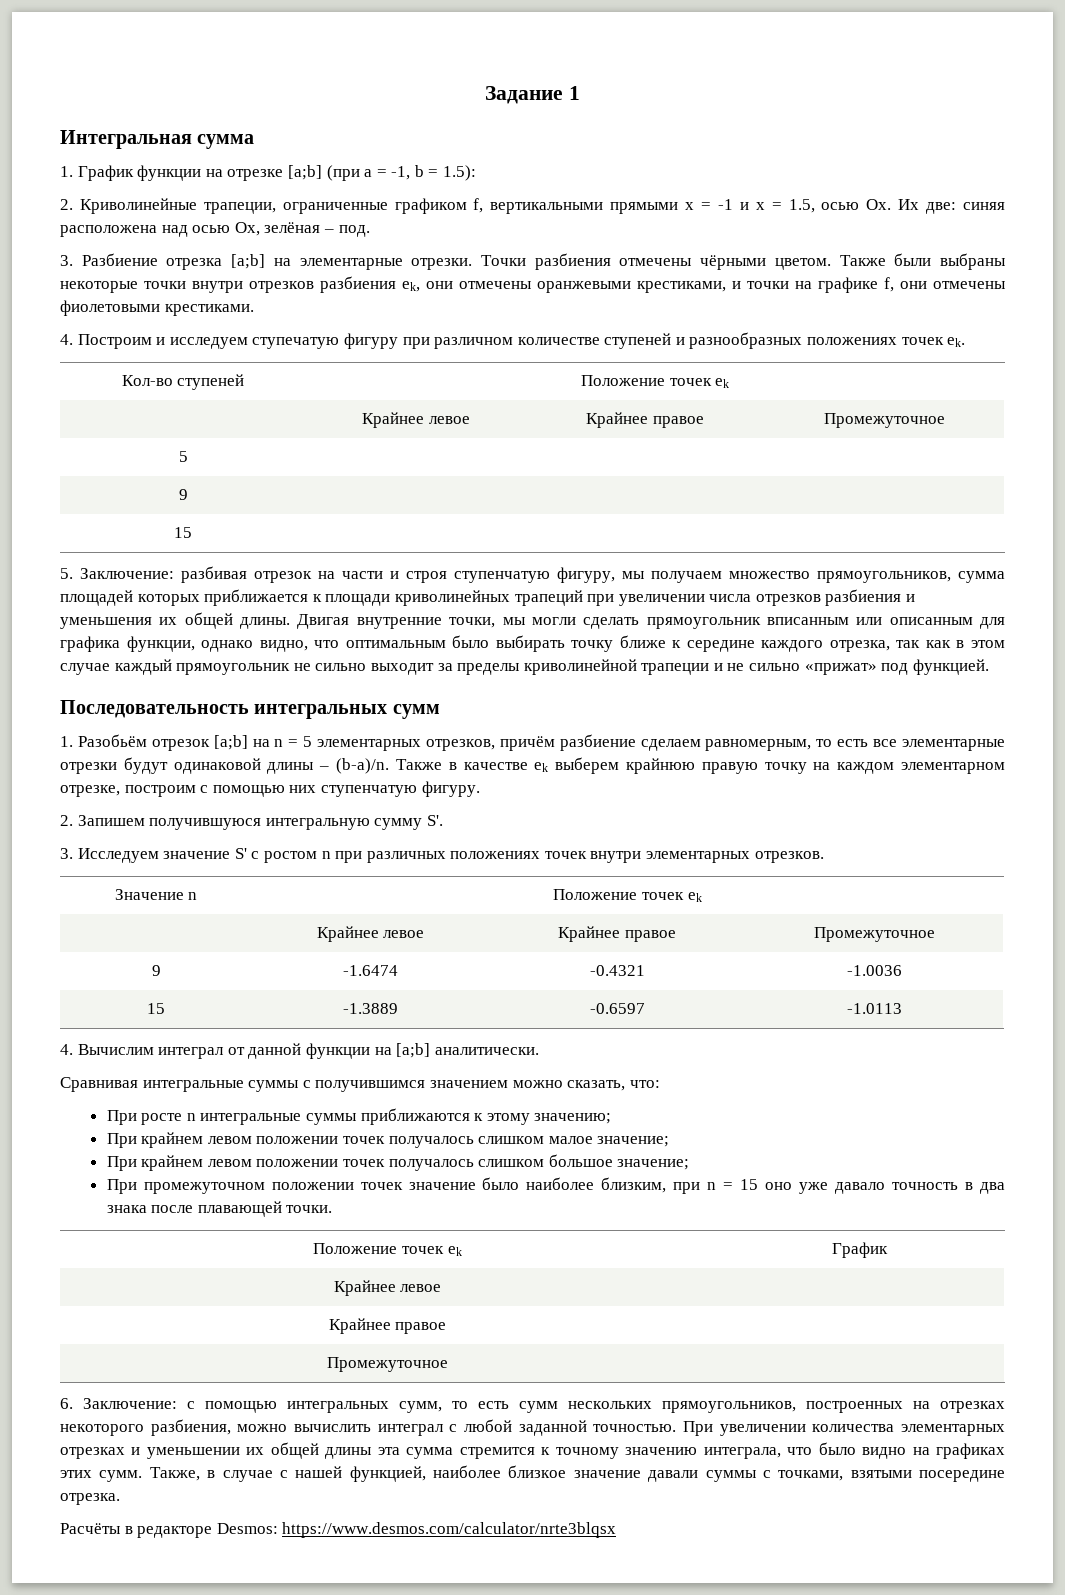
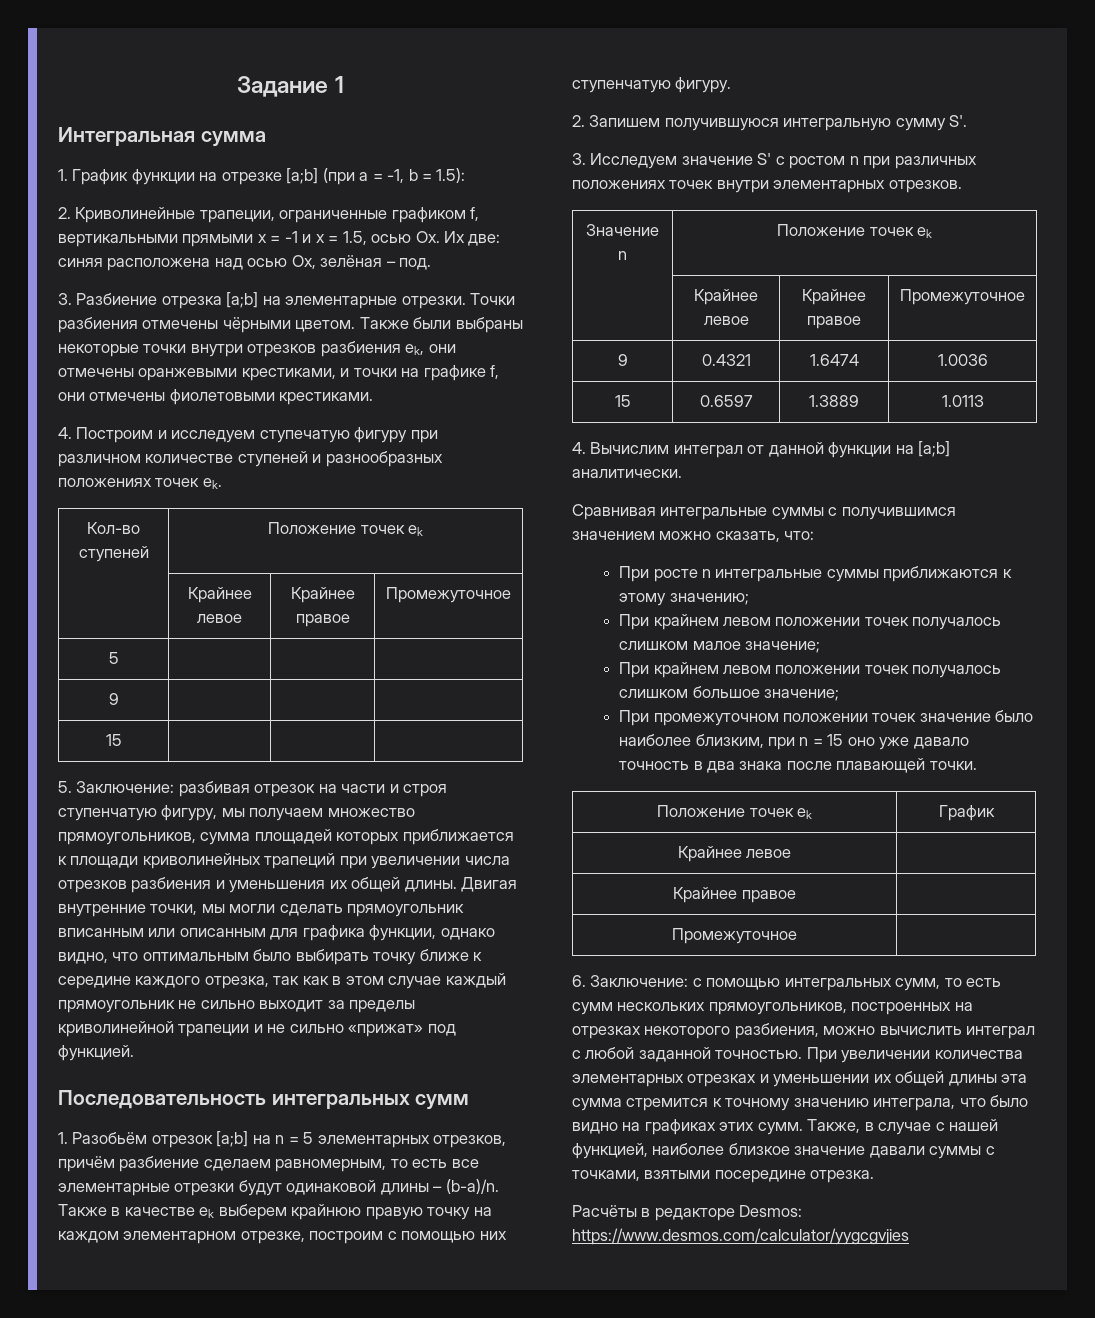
[343,965,398,976] [589,965,645,976] [846,965,902,976] [147,1003,165,1014] [343,1003,398,1014] [589,1003,645,1014] [846,1003,902,1014] -1.6474 | -0.4321 | -1.0036 // 15 | -1.3889 | -0.6597 | -1.0113 -> [701,354,751,366] [809,354,859,366] [937,354,988,366] [614,395,631,407] [699,395,753,407] [809,395,859,407] [941,395,984,407] 0.4321 | 1.6474 | 1.0036 // 15 | 0.6597 | 1.3889 | 1.0113
[282,1522,617,1538] https://www.desmos.com/calculator/nrte3blqsx -> [572,1228,909,1245] https://www.desmos.com/calculator/yygcgvjies

